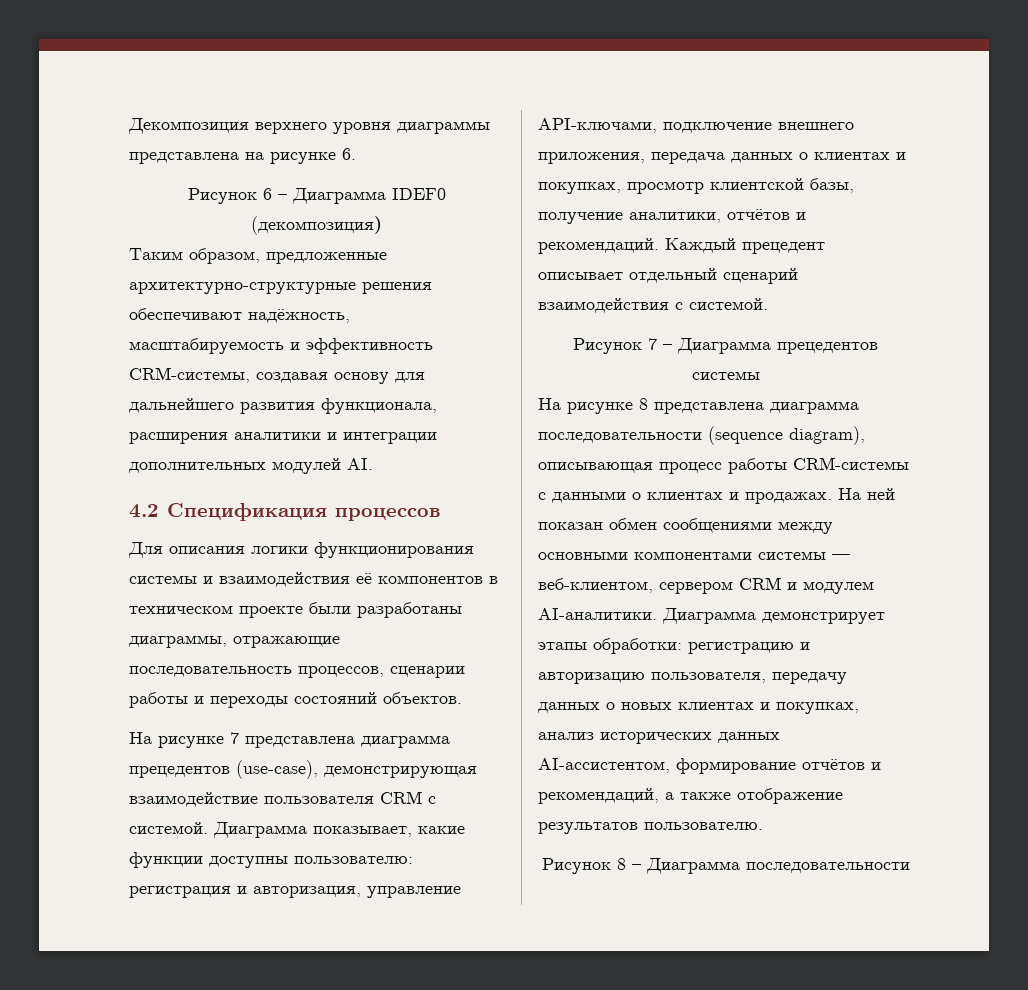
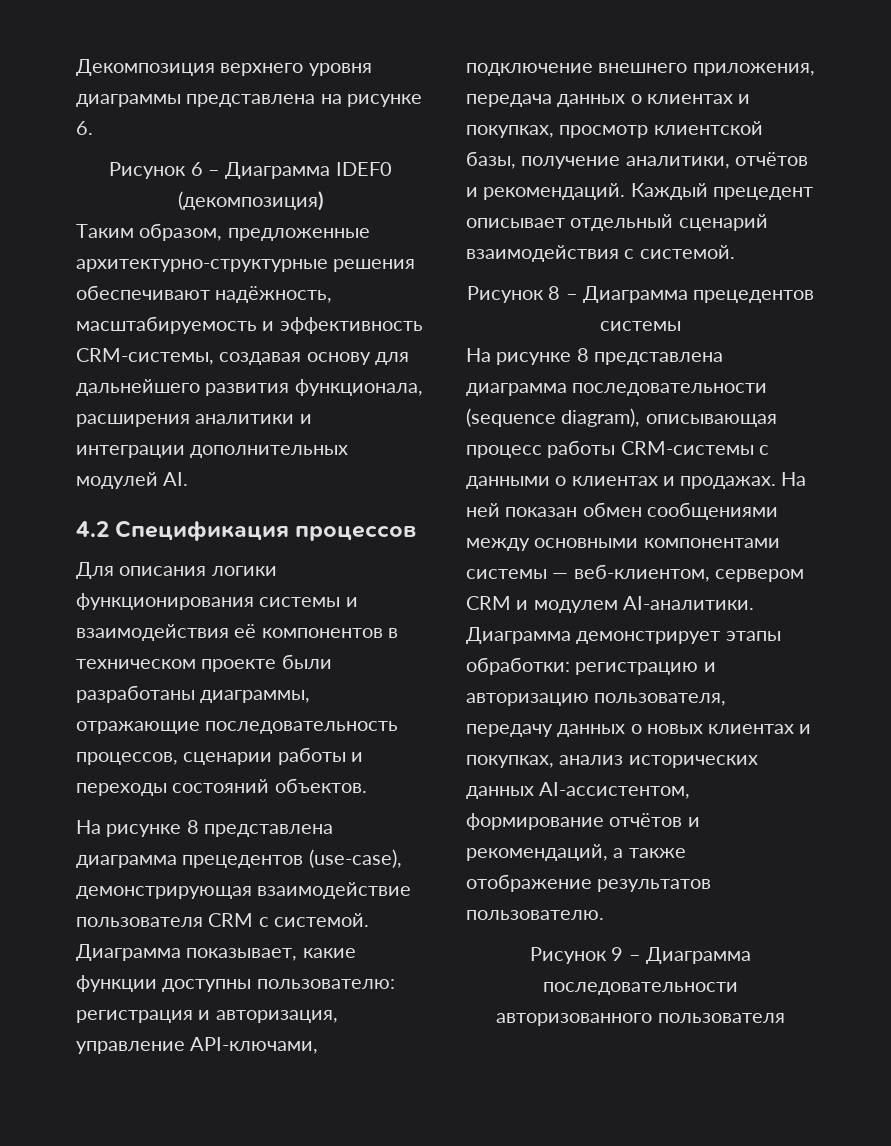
[230,732,239,744] 7 -> [186,820,199,834] 8
[648,338,657,350] 7 -> [548,286,561,300] 8
[616,858,626,870] 8 -> [611,947,624,961] 9
(910, 867) none -> [496,1013,785,1026] авторизованного пользователя

